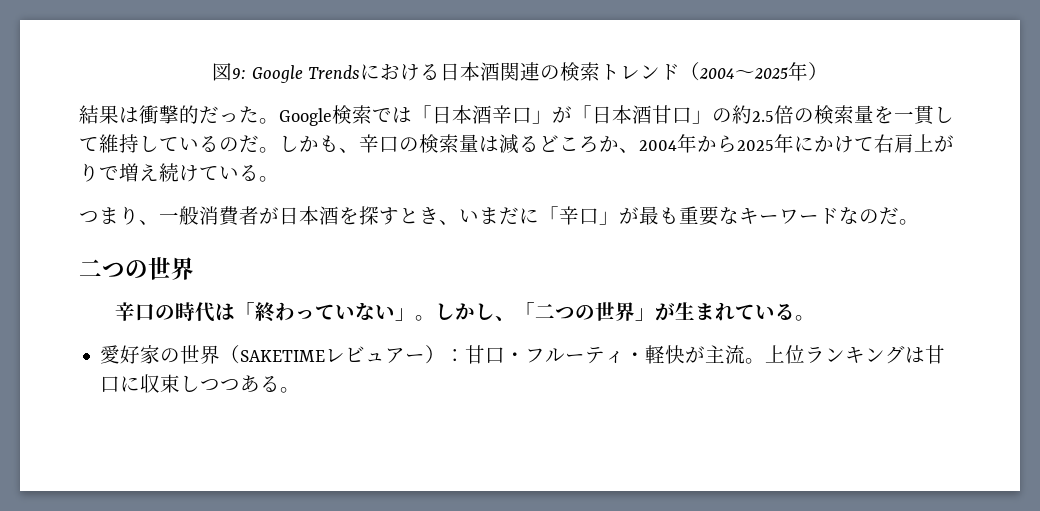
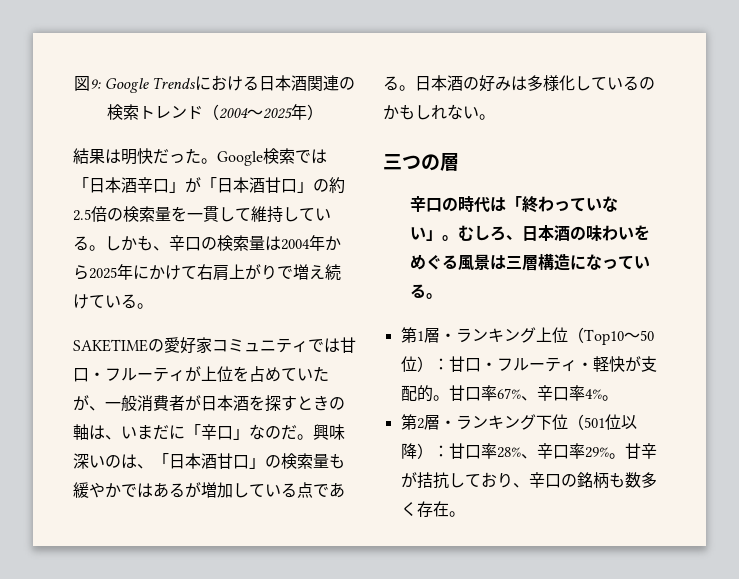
[139,105,199,124] 衝撃的 -> [121,148,153,165] 明快
[219,135,259,153] のだ -> (89, 243) none
[499,134,639,154] 減るどころか、 -> (281, 243) none
[79,206,139,225] つまり -> [73,337,356,354] [73,366,329,382] [73,395,89,411] SAKETIMEの愛好家コミュニティでは甘口・フルーティが上位を占めていたが
(439, 215) none -> [329,397,345,410] [73,424,105,440] の軸は
[619,206,919,226] [79,257,194,280] が最も重要なキーワードなのだ。 // 二つの世界 -> [249,424,345,440] [73,453,345,469] [73,482,345,498] [383,75,655,92] [383,104,495,120] [383,153,459,171] なのだ。興味深いのは、「日本酒甘口」の検索量も緩やかではあるが増加している点である。日本酒の好みは多様化しているのかもしれない。 // 三つの層
[434,302,815,321] [100,345,426,364] しかし、「二つの世界」が生まれている。 // 愛好家の世界（SAKETIMEレビュアー -> [458,225,651,241] [410,253,651,271] [410,284,443,299] [400,327,654,345] [400,356,417,372] むしろ、日本酒の味わいをめぐる風景は三層構造になっている。 // 第1層・ランキング上位（Top10〜50位
[705,345,946,364] [100,374,281,393] 主流。上位ランキングは甘口に収束しつつある -> [640,356,657,372] [400,385,618,402] [400,414,637,430] [400,443,657,459] [400,472,657,489] [400,501,449,517] 支配的。甘口率67%、辛口率4%。 // 第2層・ランキング下位（501位以降）：甘口率28%、辛口率29%。甘辛が拮抗しており、辛口の銘柄も数多く存在

